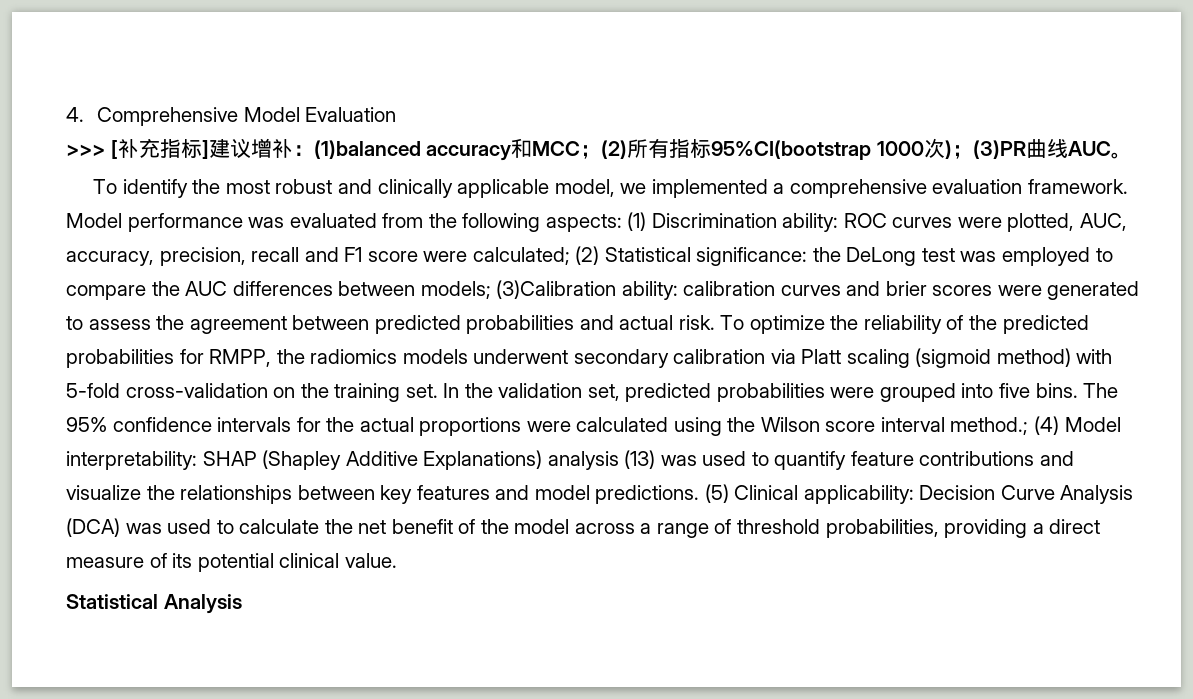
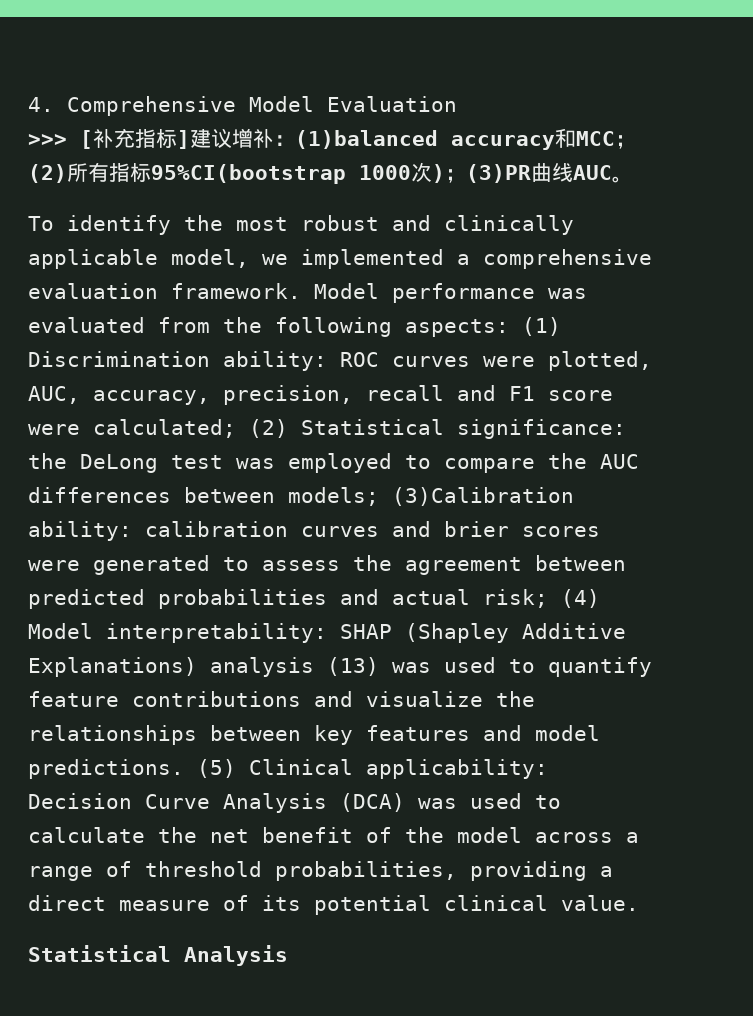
[678,315,1089,334] [66,348,1113,368] [66,383,1119,402] [66,417,1029,436] risk. To optimize the reliability of the predicted probabilities for RMPP, the radiomics models underwent secondary calibration via Platt scaling (sigmoid method) with 5-fold cross-validation on the training set. In the validation set, predicted probabilities were grouped into five bins. The 95% confidence intervals for the actual proportions were calculated using the Wilson score interval method.; -> [483,589,548,608] risk;

